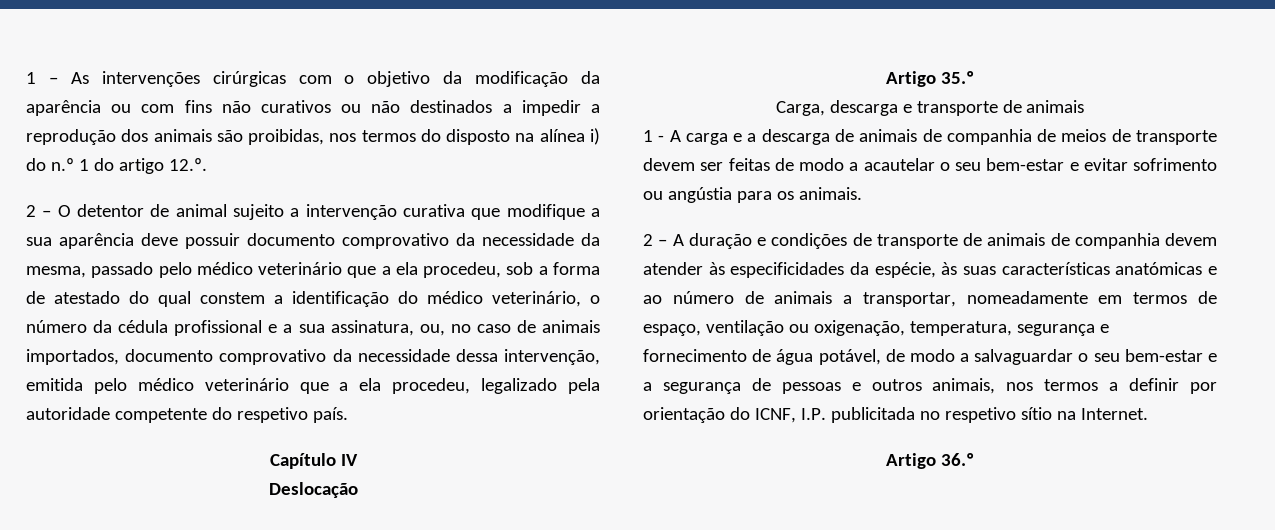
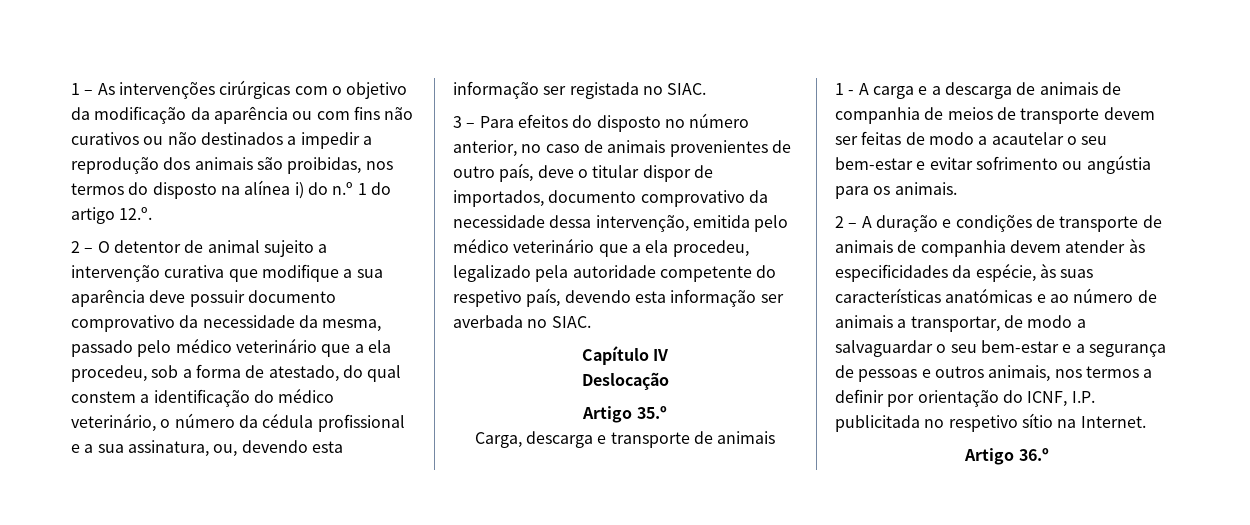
[54,291,120,304] atestado -> [268,365,339,382] atestado,
[450,320,600,333] no caso de animais -> [241,440,343,453] [453,81,707,99] [453,113,750,132] [453,140,791,157] [453,163,713,182] devendo esta informação ser registada no SIAC. // 3 – Para efeitos do disposto no número anterior, no caso de animais provenientes de outro país, deve o titular dispor de
[312,407,348,423] país. -> [526,288,784,307] [453,315,591,328] país, devendo esta informação ser averbada no SIAC.
[966,291,1217,304] [643,320,1109,336] [643,349,881,365] nomeadamente em termos de espaço, ventilação ou oxigenação, temperatura, segurança e fornecimento de água potável, -> (1000, 324) none

